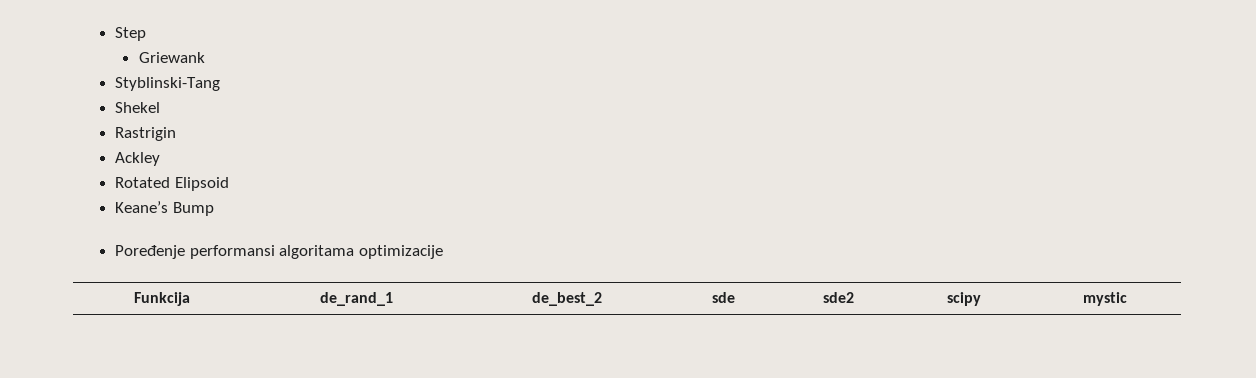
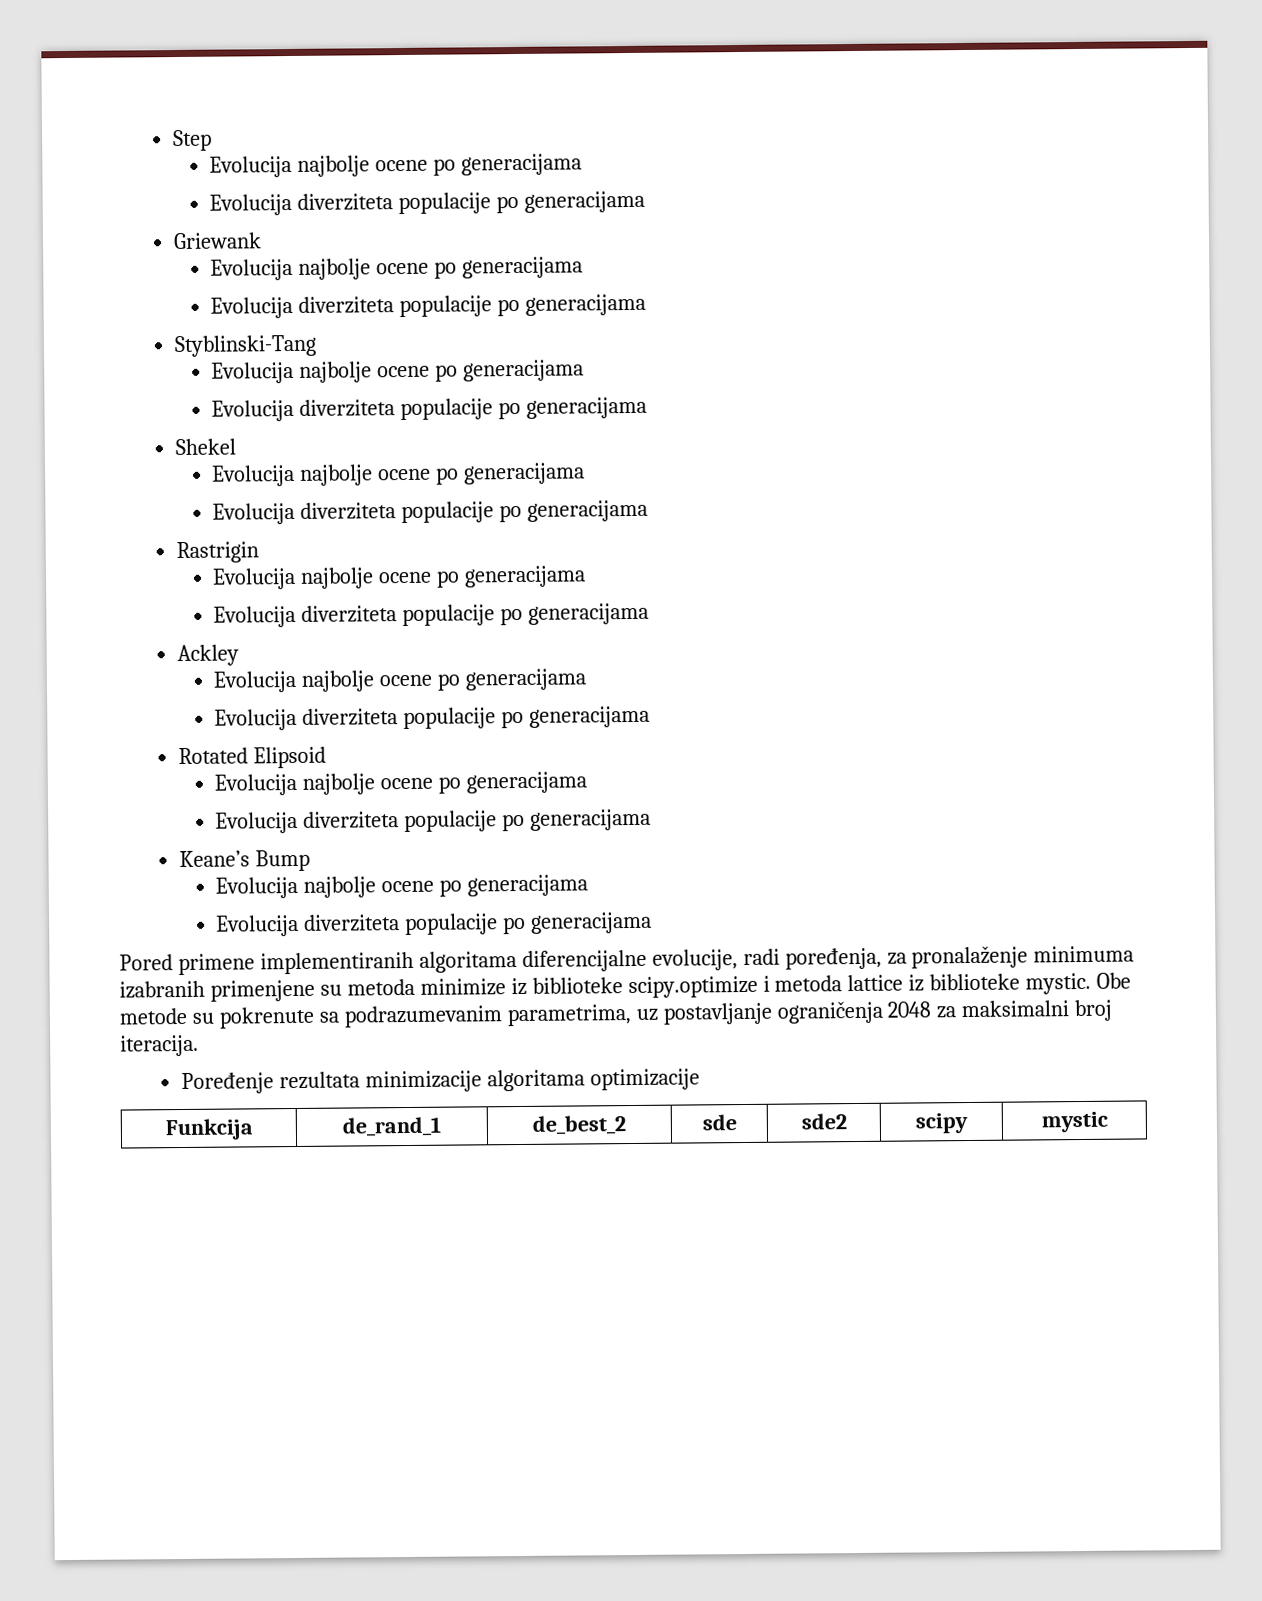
[138,52,205,63] [115,77,221,91] [115,102,161,113] [115,127,177,141] [115,152,161,166] [115,177,229,191] [115,201,214,216] Griewank // Styblinski-Tang // Shekel // Rastrigin // Ackley // Rotated Elipsoid // Keane’s Bump -> [209,153,583,178] [209,190,646,216] [172,232,262,250] [210,256,584,281] [210,293,647,319] [173,334,317,358] [211,359,585,384] [211,396,648,422] [174,438,236,456] [212,462,586,487] [212,499,649,525] [175,541,259,564] [212,565,587,590] [213,602,650,628] [176,644,239,667] [213,668,588,693] [214,705,651,731] [177,746,326,769] [214,771,588,796] [215,808,652,834] [178,849,310,872] [215,874,589,899] [216,911,653,937] [119,945,1135,976] [119,972,1132,1002] [119,999,1113,1029] [120,1034,199,1057] Evolucija najbolje ocene po generacijama // Evolucija diverziteta populacije po generacijama // Griewank // Evolucija najbolje ocene po generacijama // Evolucija diverziteta populacije po generacijama // Styblinski-Tang // Evolucija najbolje ocene po generacijama // Evolucija diverziteta populacije po generacijama // Shekel // Evolucija najbolje ocene po generacijama // Evolucija diverziteta populacije po generacijama // Rastrigin // Evolucija najbolje ocene po generacijama // Evolucija diverziteta populacije po generacijama // Ackley // Evolucija najbolje ocene po generacijama // Evolucija diverziteta populacije po generacijama // Rotated Elipsoid // Evolucija najbolje ocene po generacijama // Evolucija diverziteta populacije po generacijama // Keane’s Bump // Evolucija najbolje ocene po generacijama // Evolucija diverziteta populacije po generacijama // Pored primene implementiranih algoritama diferencijalne evolucije, radi poređenja, za pronalaženje minimuma izabranih primenjene su metoda minimize iz biblioteke scipy.optimize i metoda lattice iz biblioteke mystic. Obe metode su pokrenute sa podrazumevanim parametrima, uz postavljanje ograničenja 2048 za maksimalni broj iteracija.
[189,245,275,259] performansi -> [278,1070,482,1093] rezultata minimizacije

